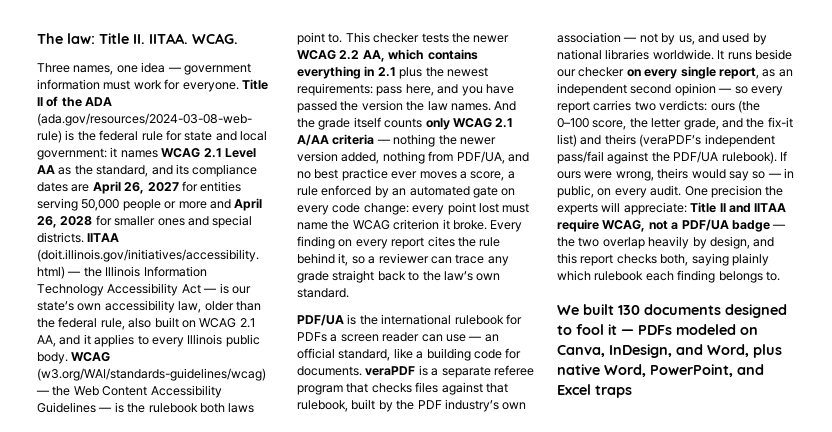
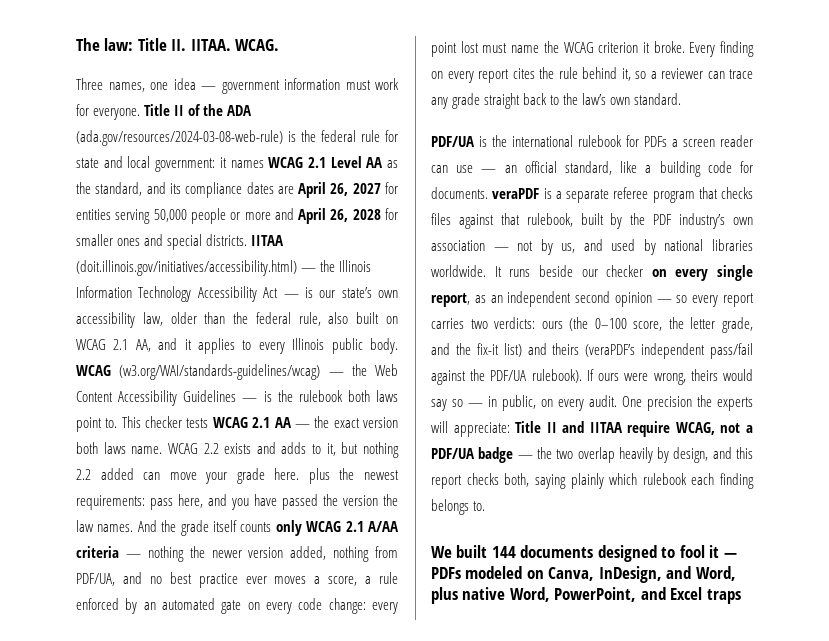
[451,33,510,43] [297,49,478,62] [297,66,396,79] the newer WCAG 2.2 AA, which contains everything in 2.1 -> [212,416,399,428] [76,442,399,458] [76,468,300,484] WCAG 2.1 AA — the exact version both laws name. WCAG 2.2 exists and adds to it, but nothing 2.2 added can move your grade here.
[618,305,640,315] 130 -> [491,546,516,558] 144

